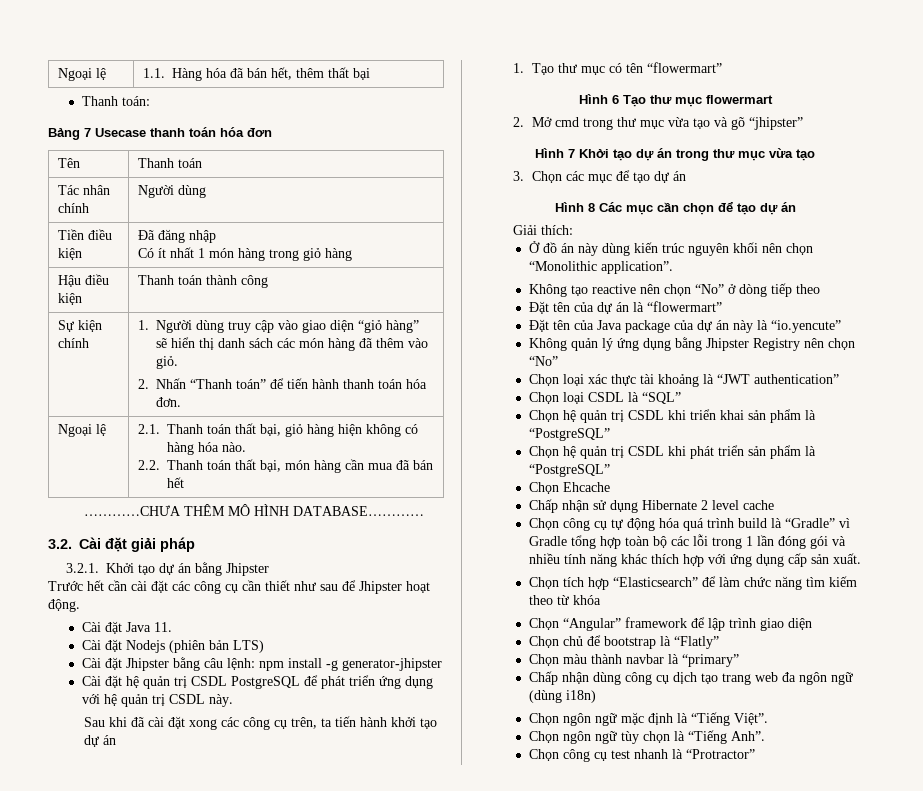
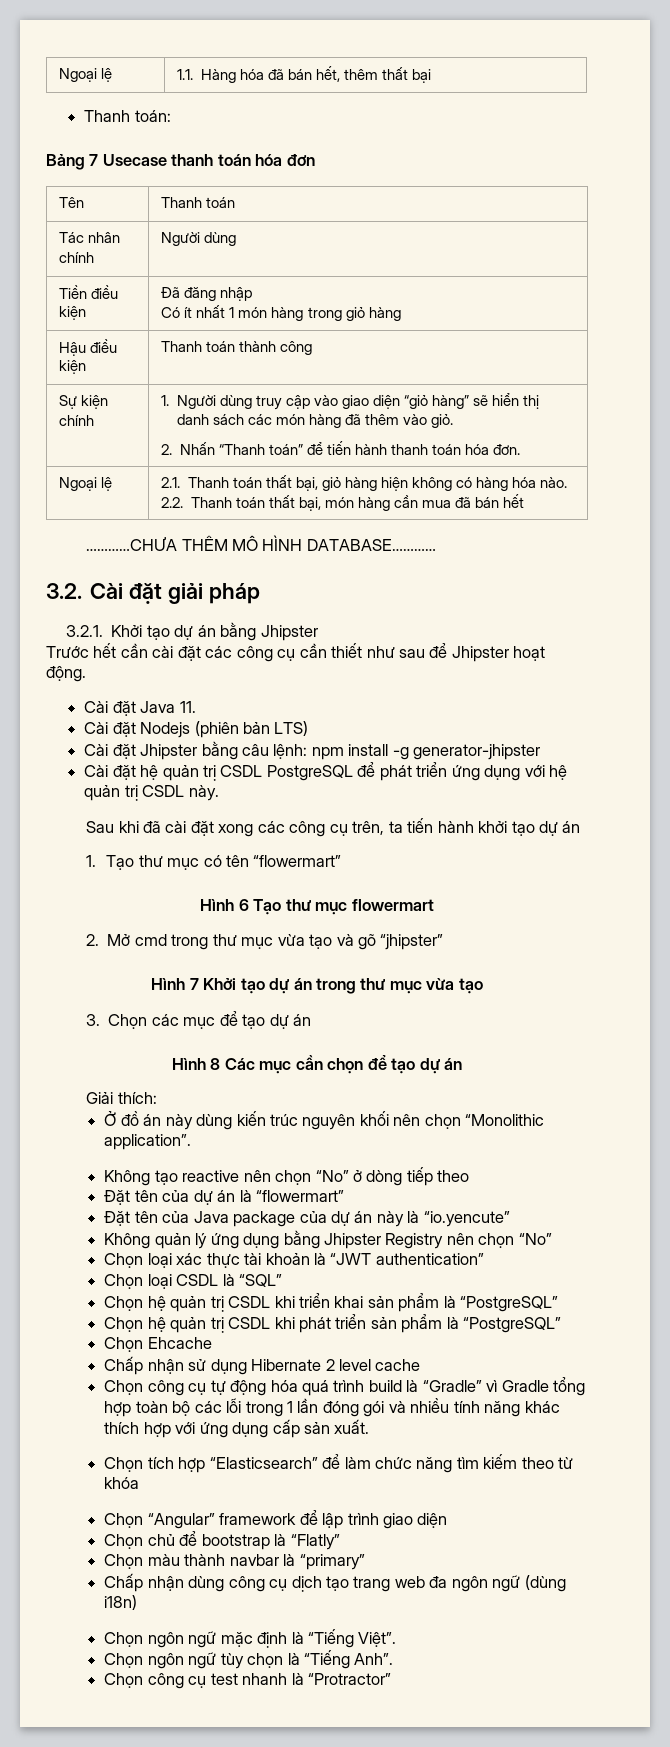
[657,374,699,387] khoảng -> [265,1253,310,1265] khoản

